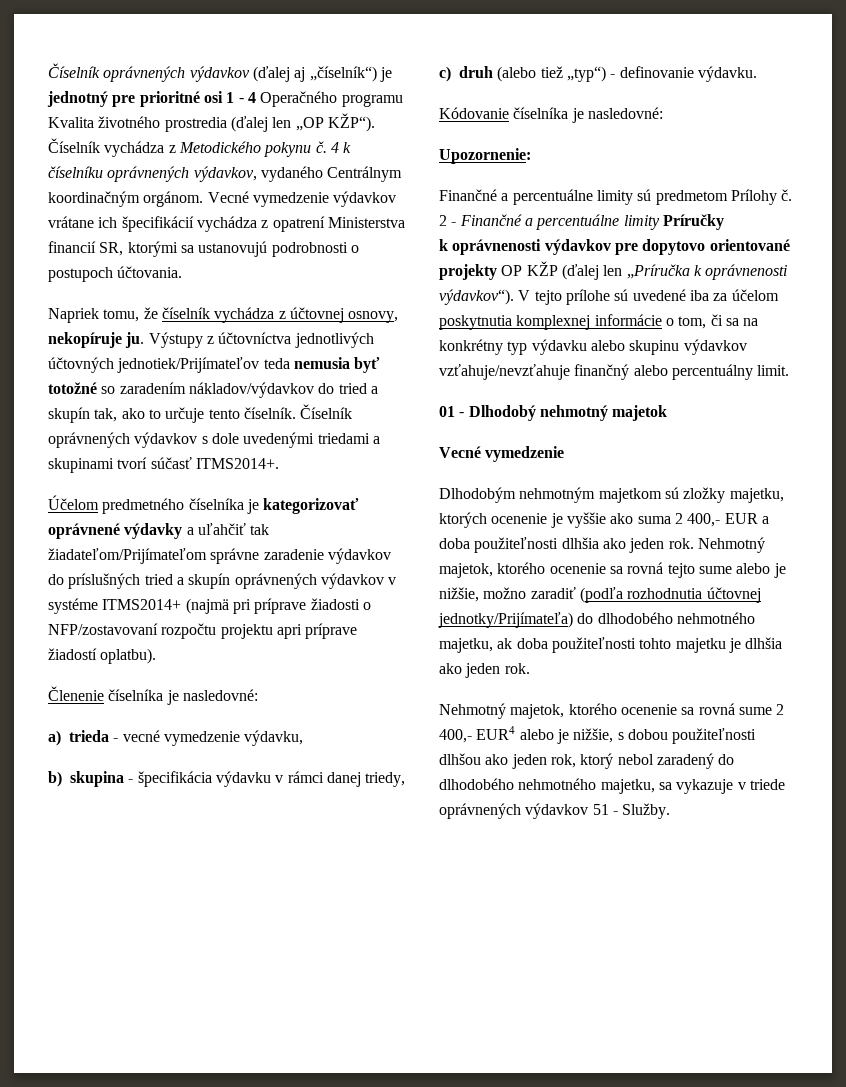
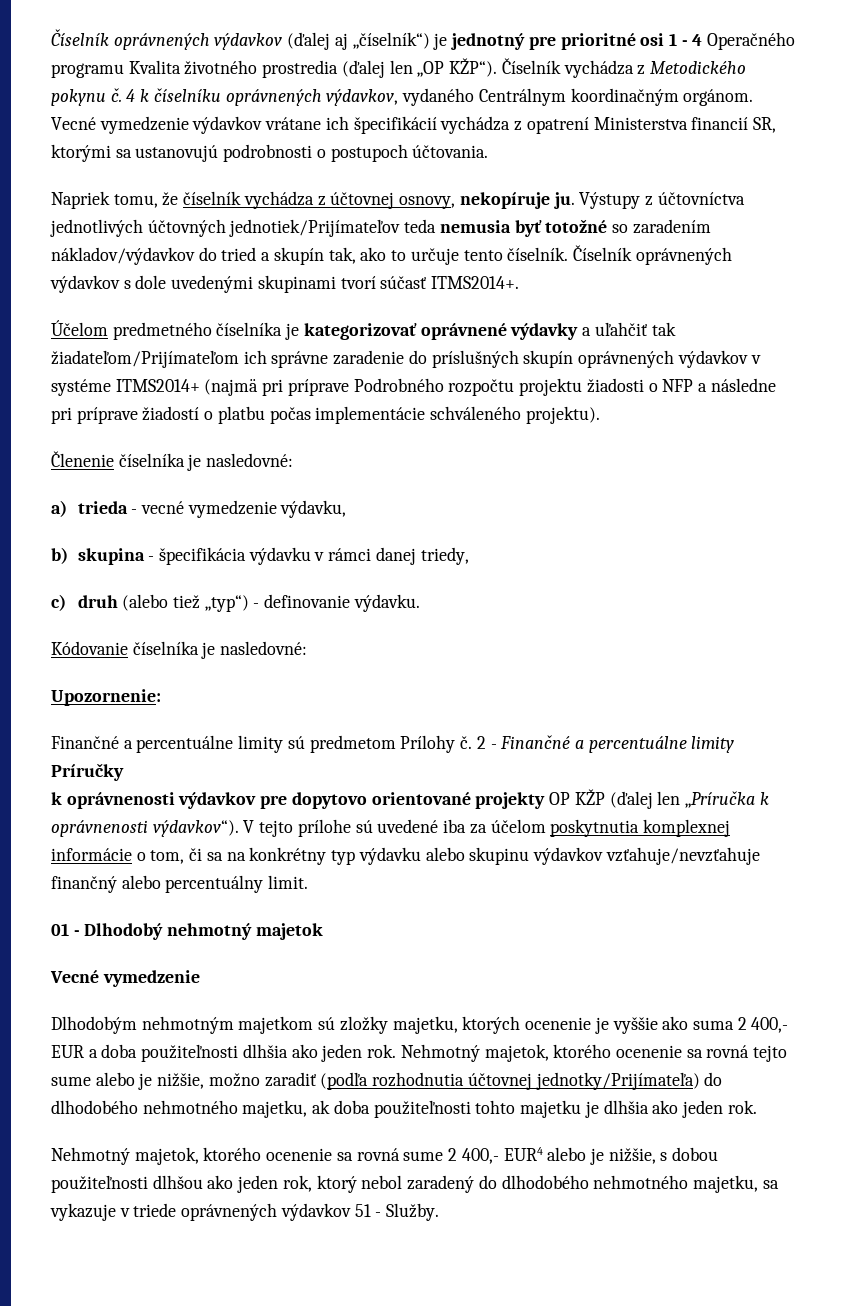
[317,433,380,444] triedami a -> (254, 284) none
(207, 556) none -> [243,350,267,364] ich
[327,548,391,564] výdavkov -> (405, 357) none
[144,574,184,585] tried a -> (519, 359) none
[310,598,371,610] [48,623,358,639] [48,648,157,664] žiadosti o NFP/zostavovaní rozpočtu projektu apri príprave žiadostí oplatbu). -> [353,378,776,396] [51,406,600,424] Podrobného rozpočtu projektu žiadosti o NFP a následne pri príprave žiadostí o platbu počas implementácie schváleného projektu).

